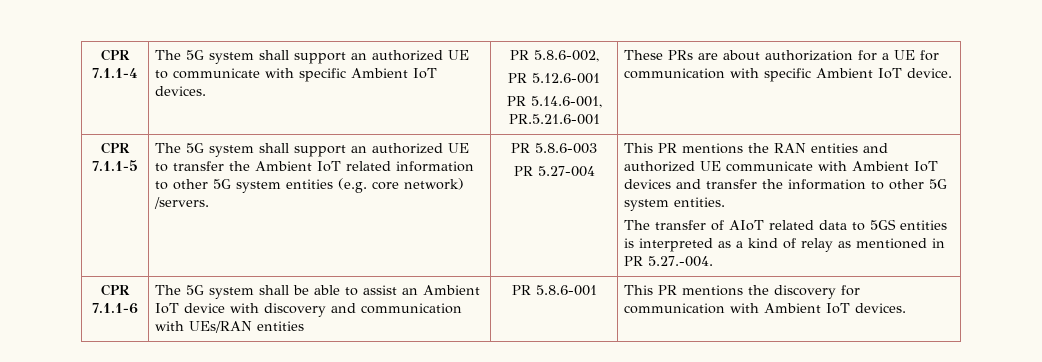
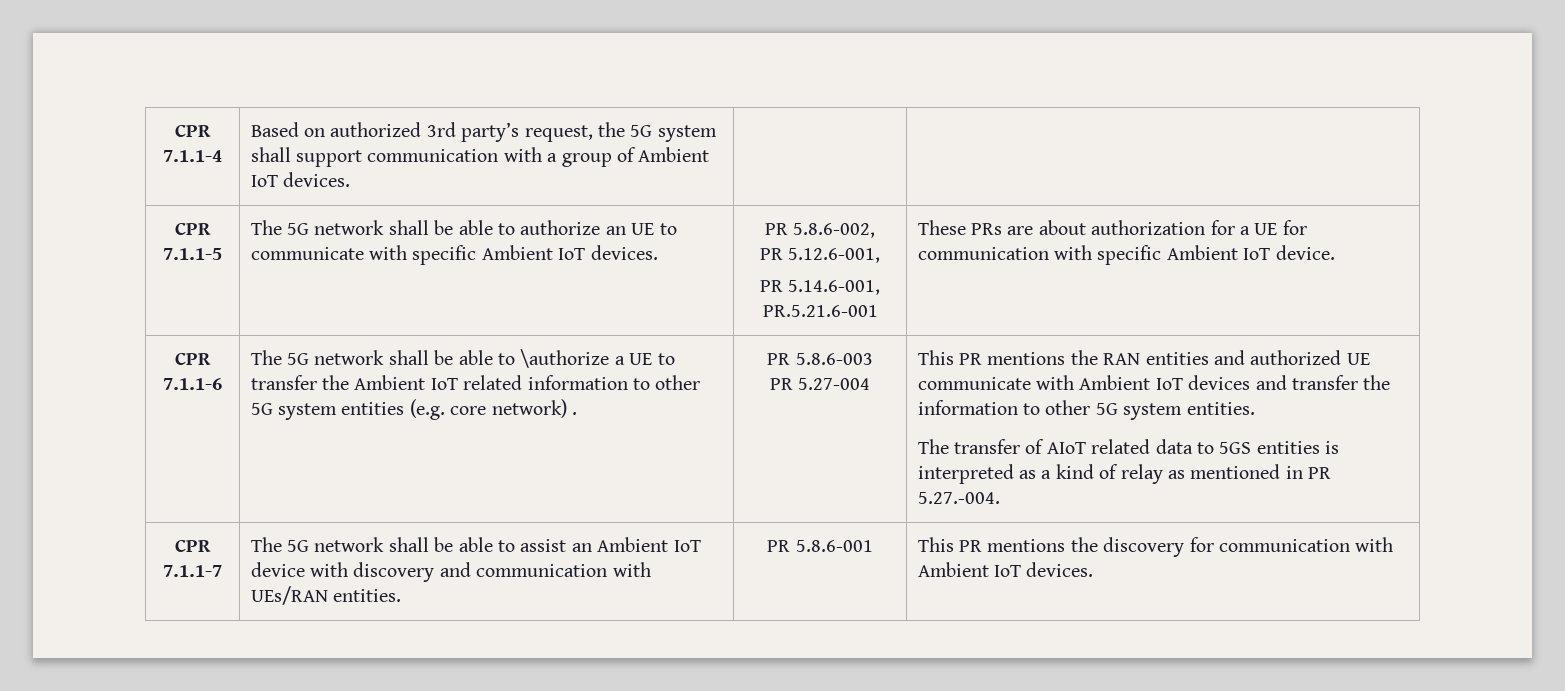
[155,50,444,64] The 5G system shall support an authorized -> [250,122,717,142] [250,147,710,167] [250,172,350,187] [175,222,211,235] [163,248,222,260] [250,220,626,235] Based on authorized 3rd party’s request, the 5G system shall support communication with a group of Ambient IoT devices. | | // CPR 7.1.1-5 | The 5G network shall be able to authorize an
[532,73,600,84] 5.12.6-001 -> [788,248,881,263] 5.12.6-001,
[92,160,138,171] [155,143,444,157] 7.1.1-5 | The 5G system shall support an authorized -> [163,378,222,390] [250,349,625,368] 7.1.1-6 | The 5G network shall be able to \authorize a
[154,197,210,209] /servers. -> [571,412,577,415] .
[92,303,138,314] [155,285,255,299] 7.1.1-6 | The 5G system -> [163,565,222,577] [250,537,385,552] 7.1.1-7 | The 5G network
[257,321,305,331] entities -> [332,589,401,602] entities.

